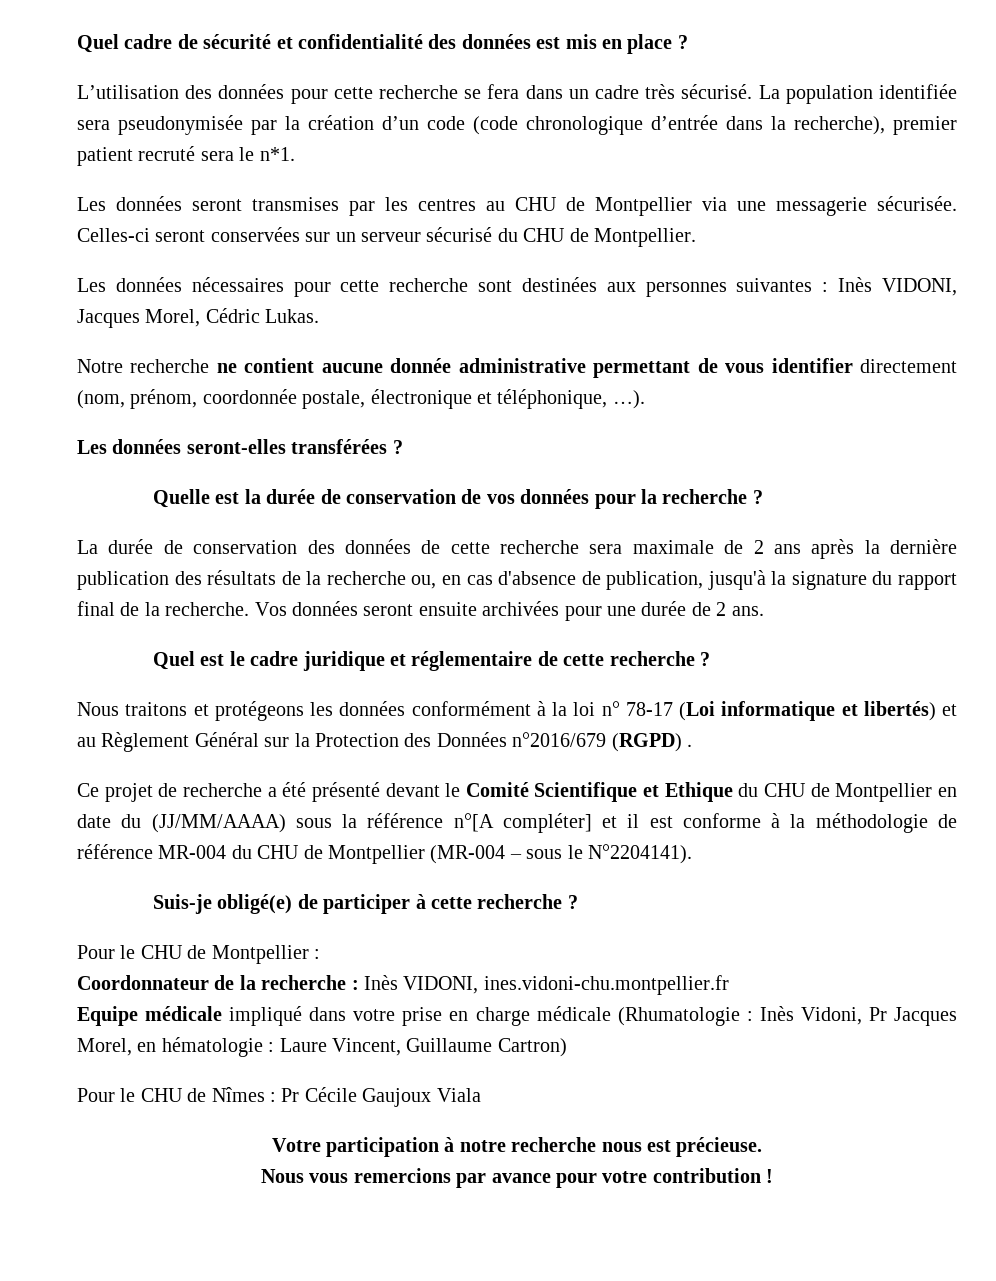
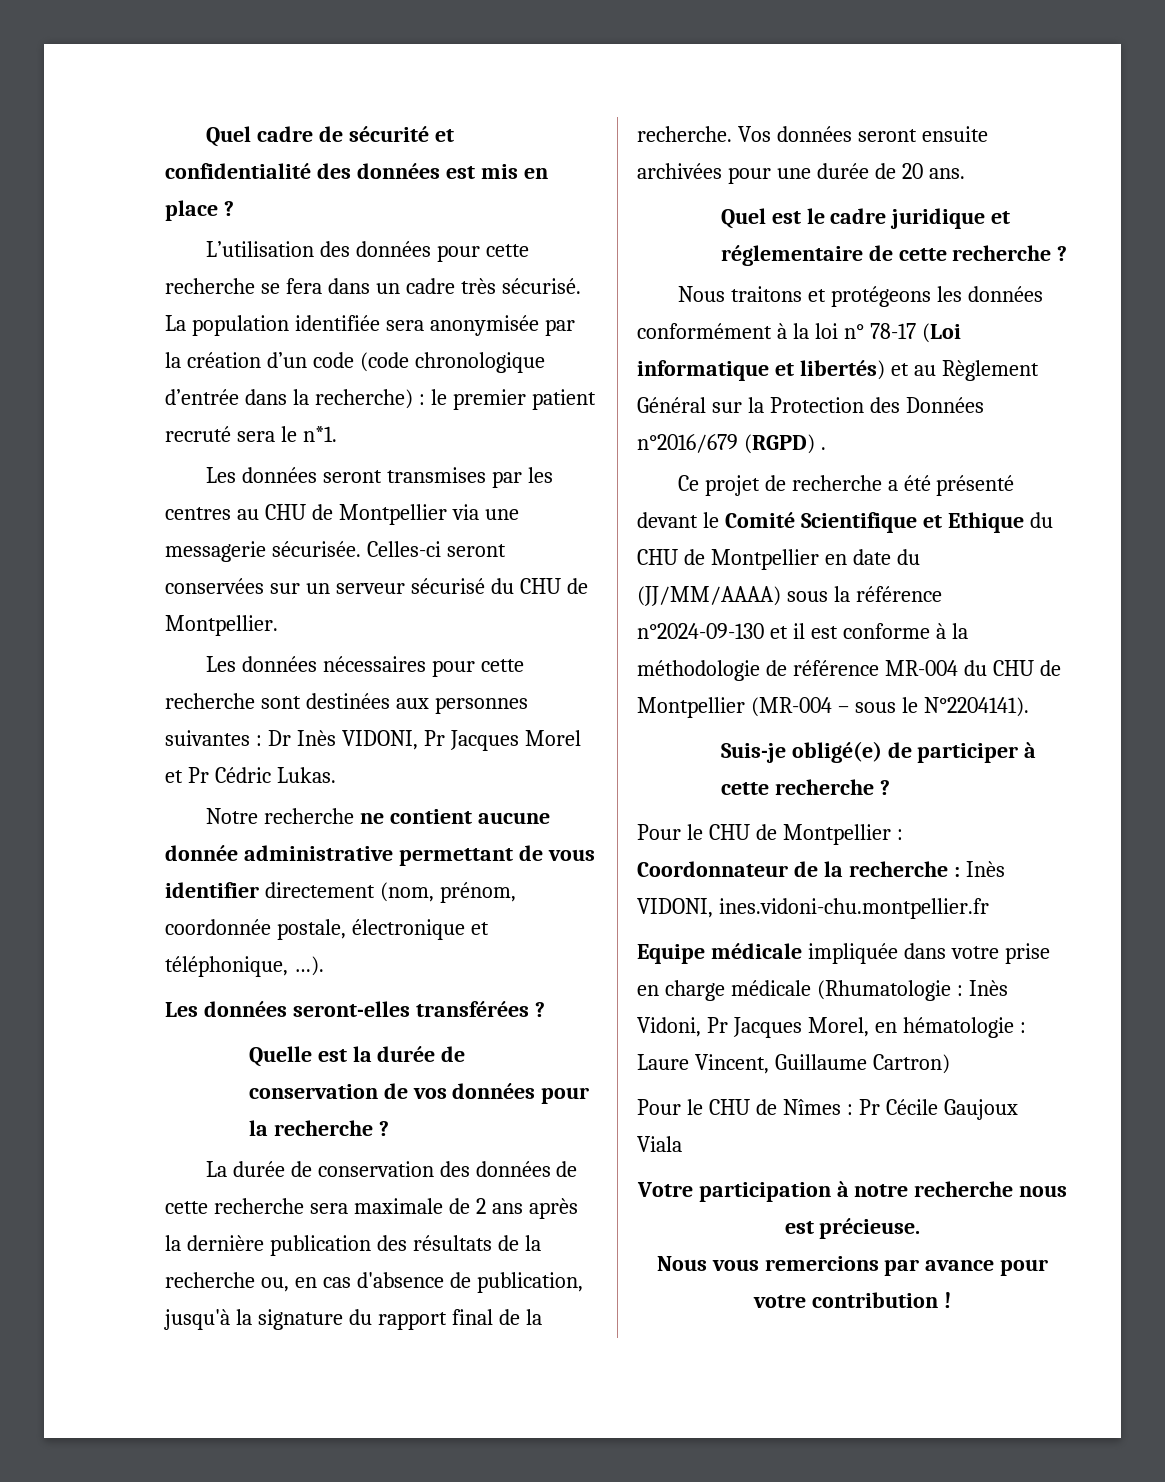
[118,115,243,135] pseudonymisée -> [429,315,539,336] anonymisée
[794,116,885,135] recherche), -> [314,389,447,409] recherche) : le
[838,277,957,296] [77,309,201,328] Inès VIDONI, Jacques Morel, -> [267,730,581,751] [165,767,209,783] Dr Inès VIDONI, Pr Jacques Morel et Pr
[716,602,727,616] 2 -> [901,163,923,179] 20
[453,813,592,833] n°[A compléter] -> [637,623,764,639] n°2024-09-130
[229,1006,303,1026] impliqué -> [807,943,898,964] impliquée

